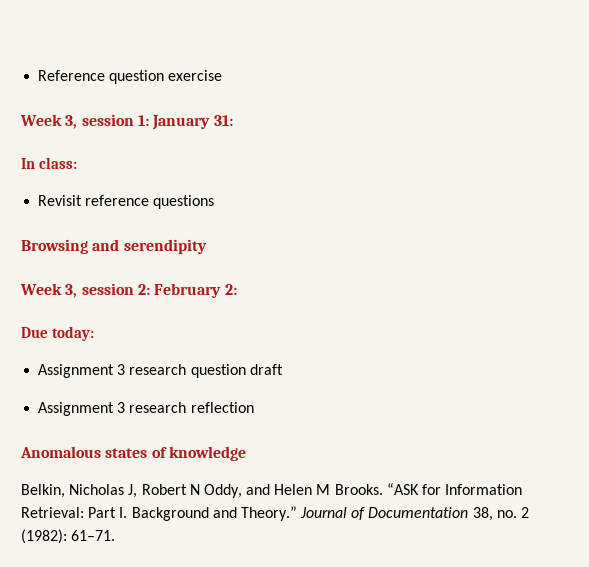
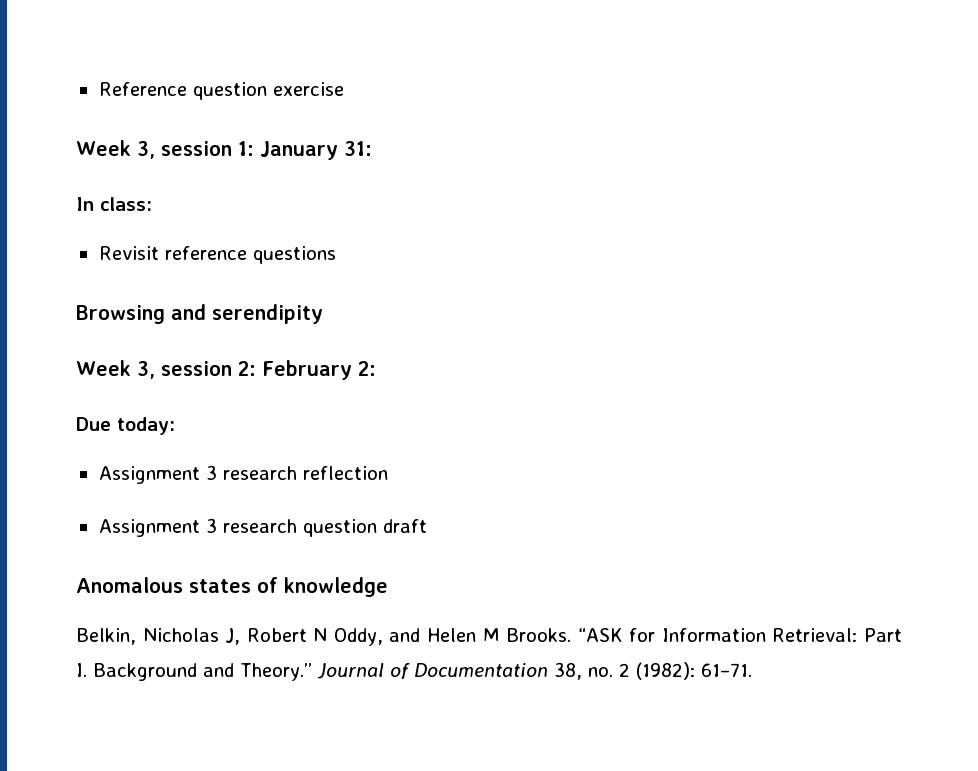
[190,364,283,378] [38,402,254,416] question draft // Assignment 3 research reflection -> [302,466,388,480] [98,518,427,537] reflection // Assignment 3 research question draft

